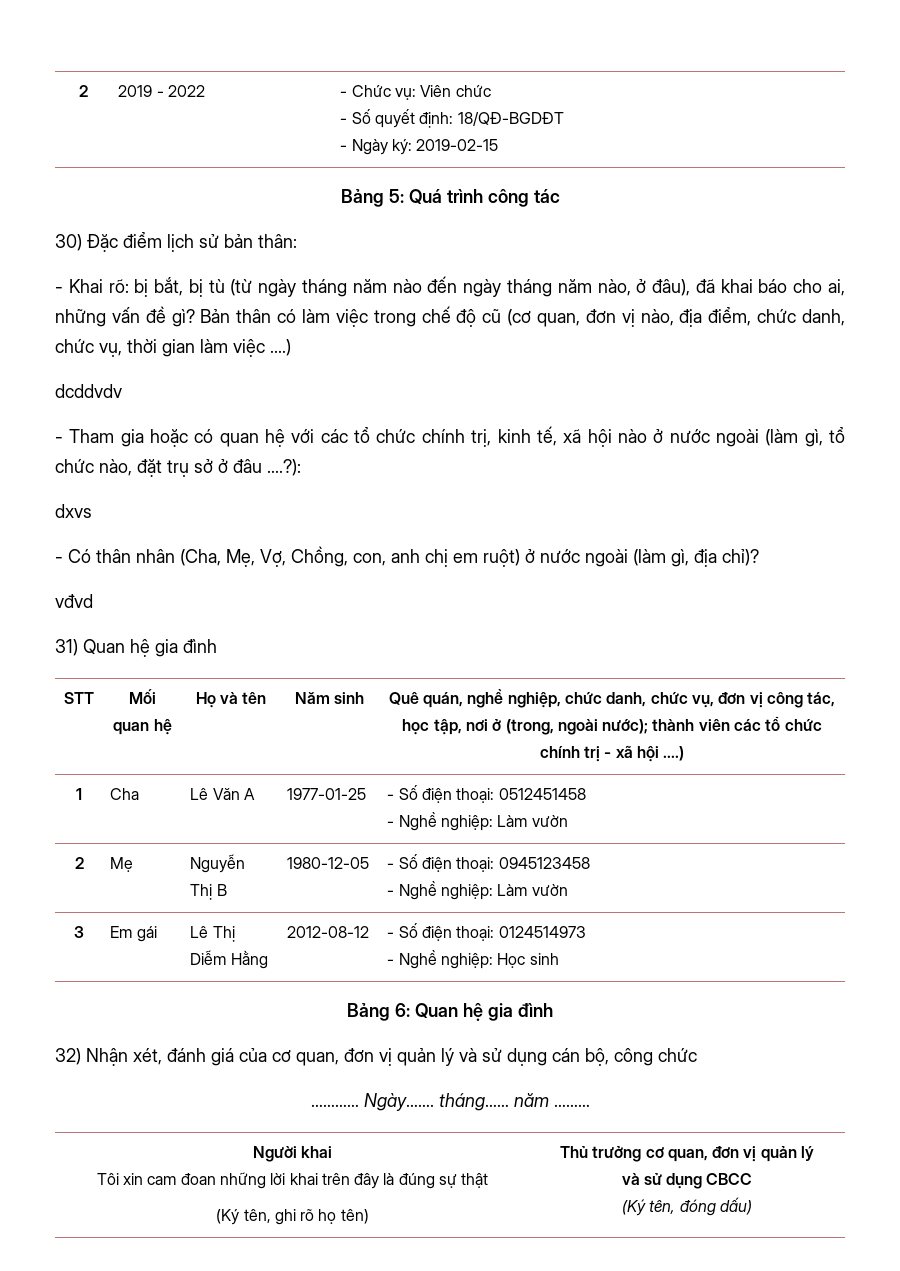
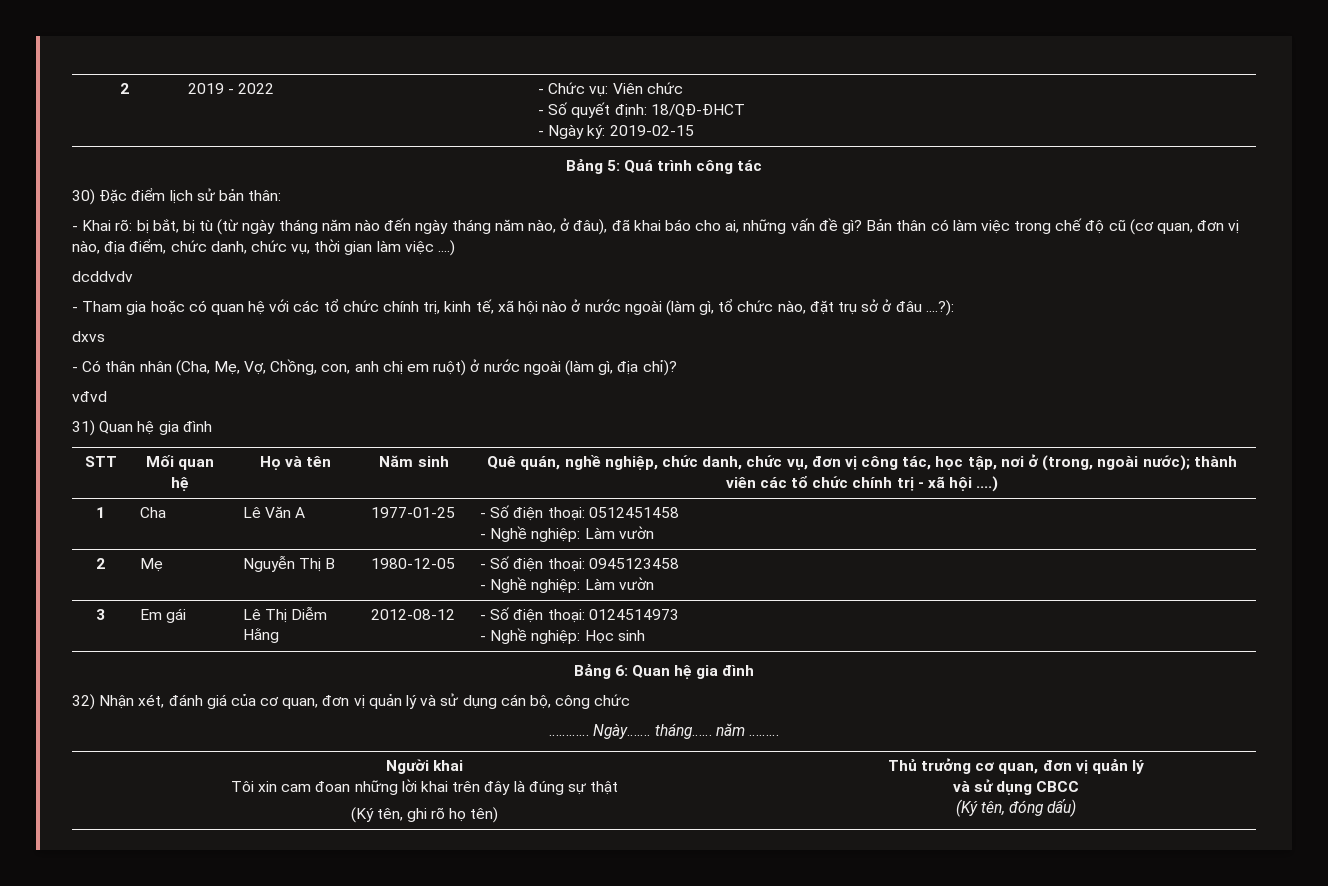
[457,112,564,126] 18/QĐ-BGDĐT -> [650,104,745,117] 18/QĐ-ĐHCT

